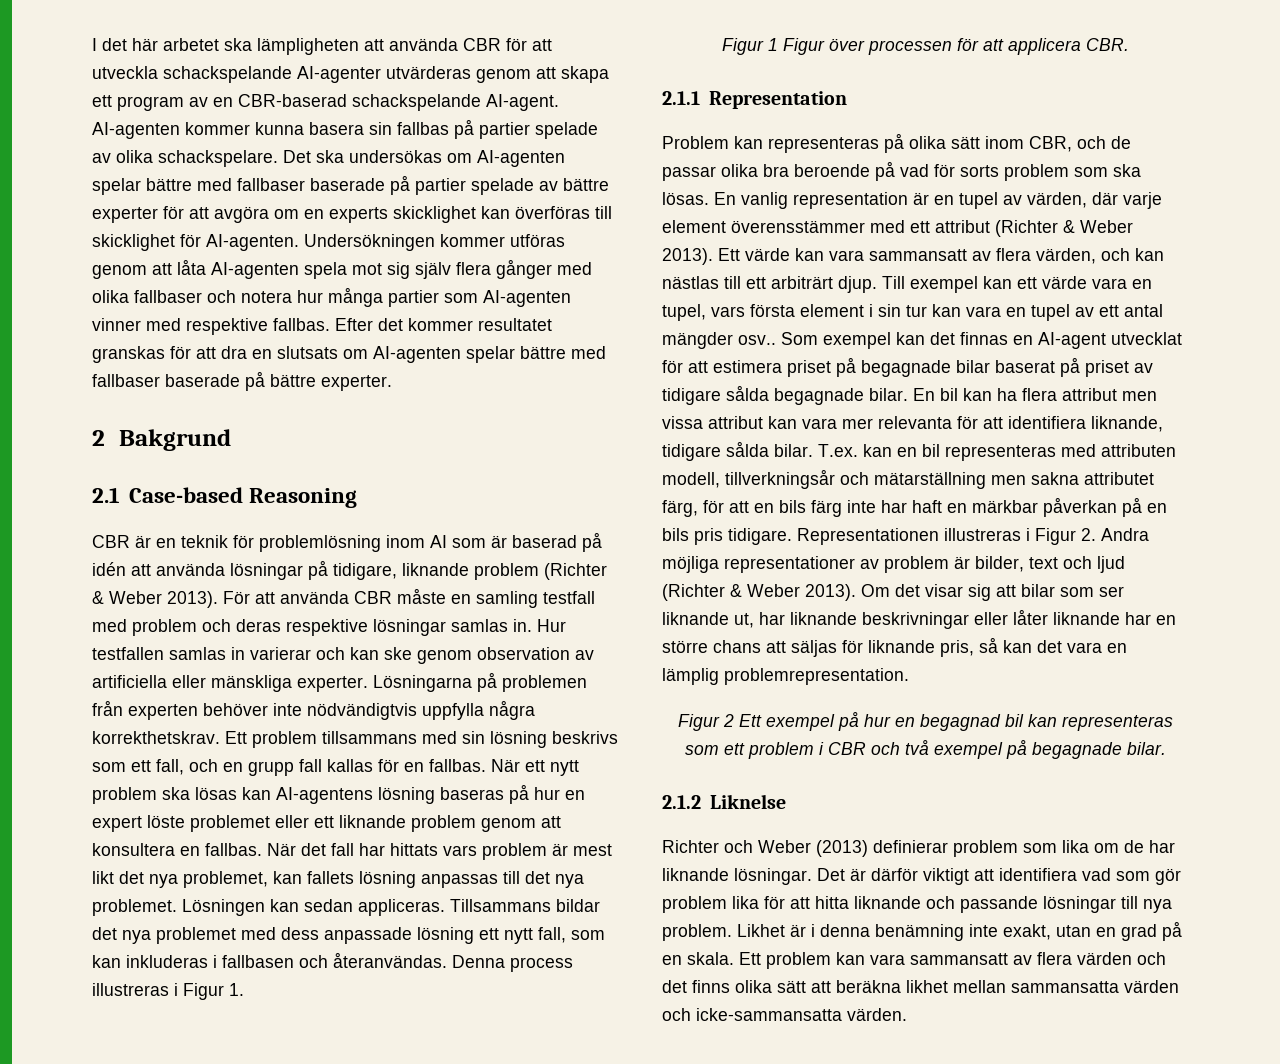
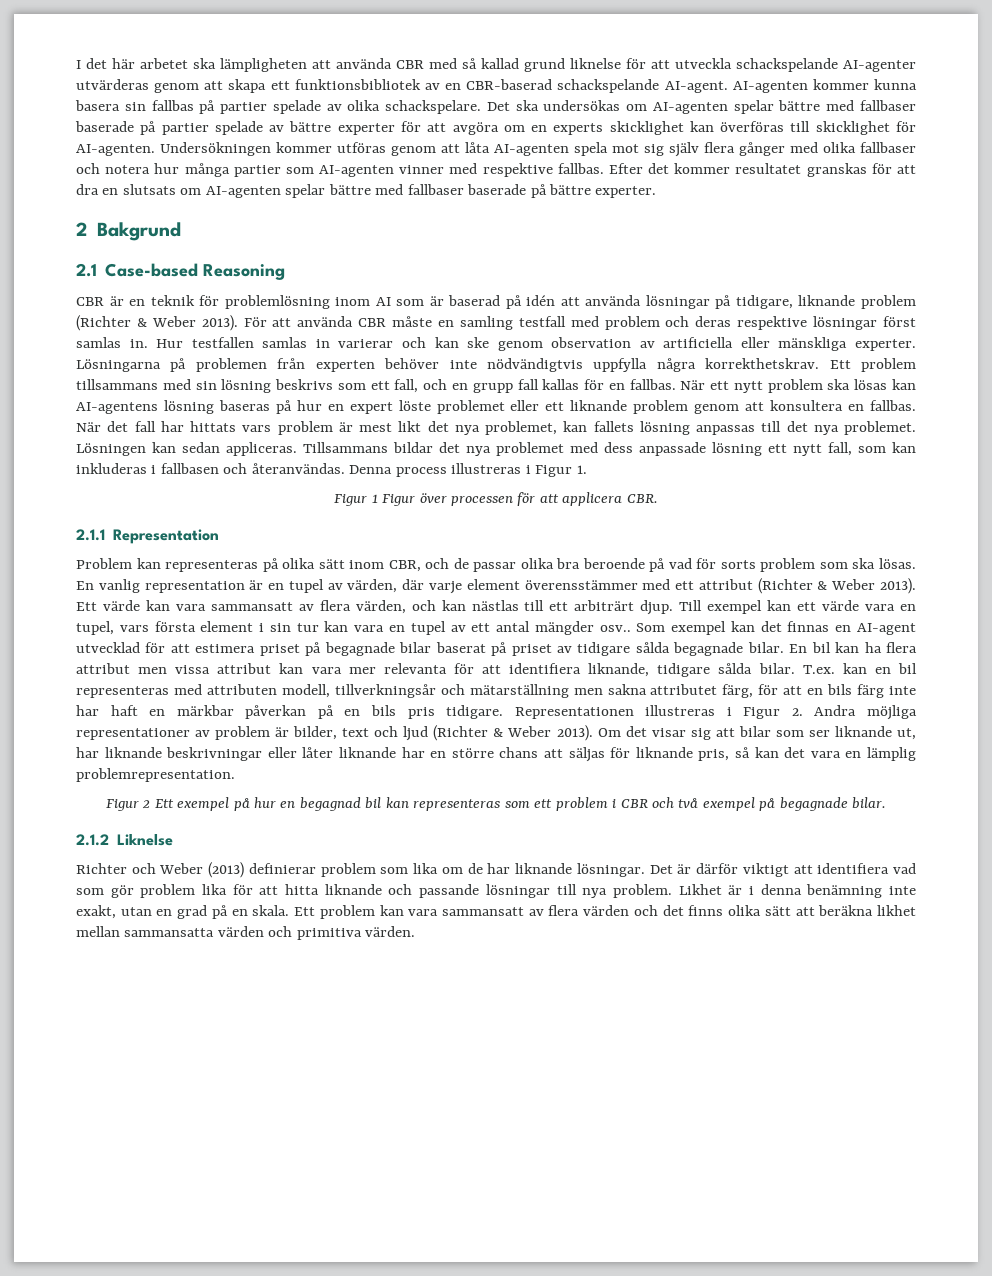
(501, 44) none -> [429,58,621,72] med så kallad grund liknelse
[117,96,184,111] program -> [294,79,421,90] funktionsbibliotek
(446, 627) none -> [883,316,917,327] först
[1111,332,1182,345] utvecklat -> [76,642,140,653] utvecklad
[696,1008,842,1021] icke-sammansatta -> [296,928,362,940] primitiva

